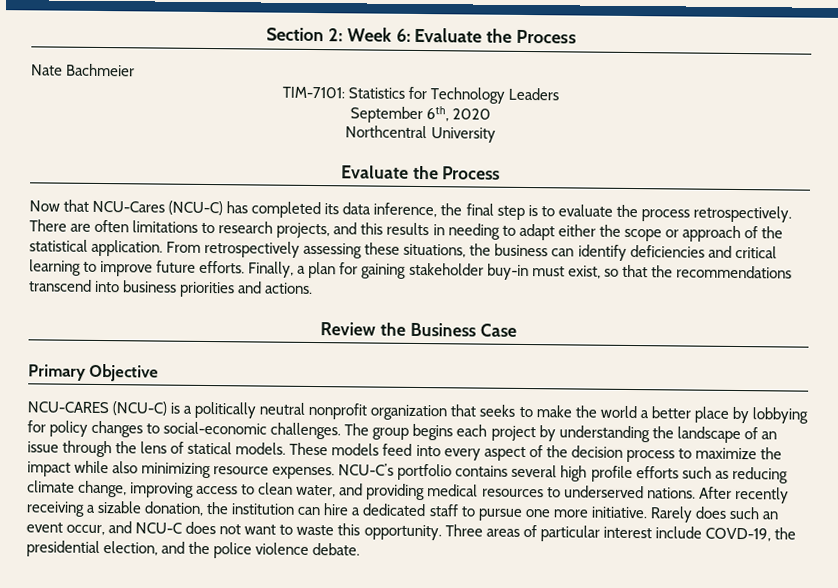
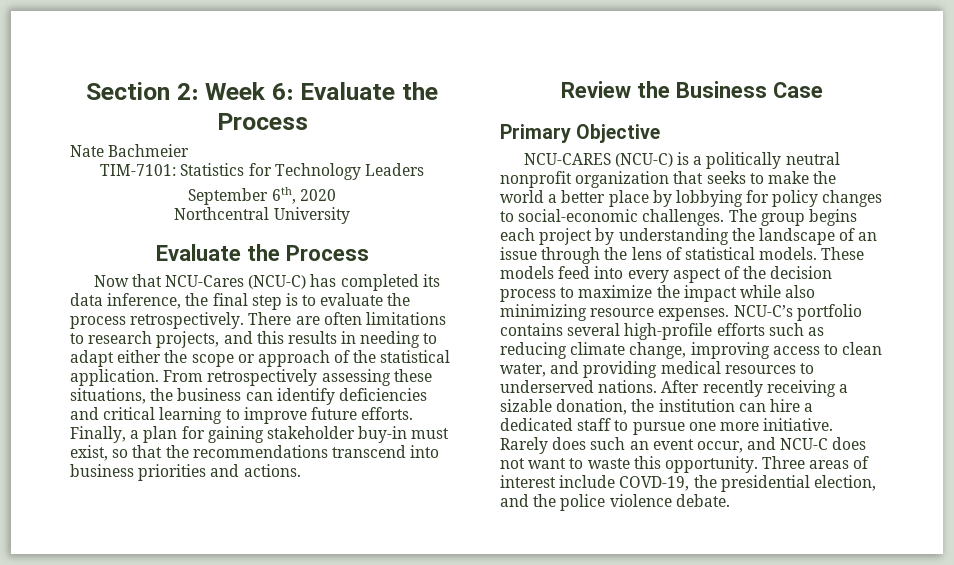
[187,441,233,455] statical -> [684,247,755,260] statistical
[560,465,633,483] high profile -> [624,323,713,340] high-profile
[539,525,600,542] particular -> (870, 462) none

